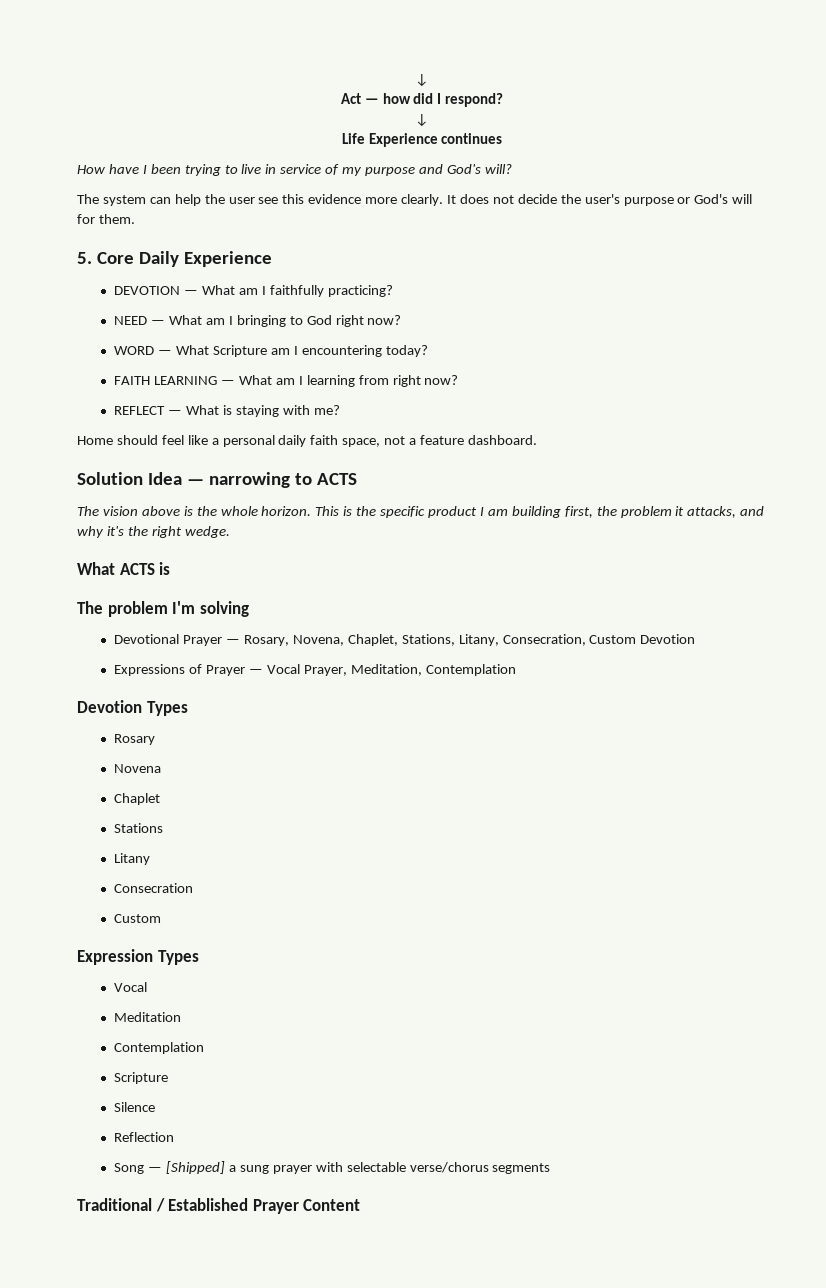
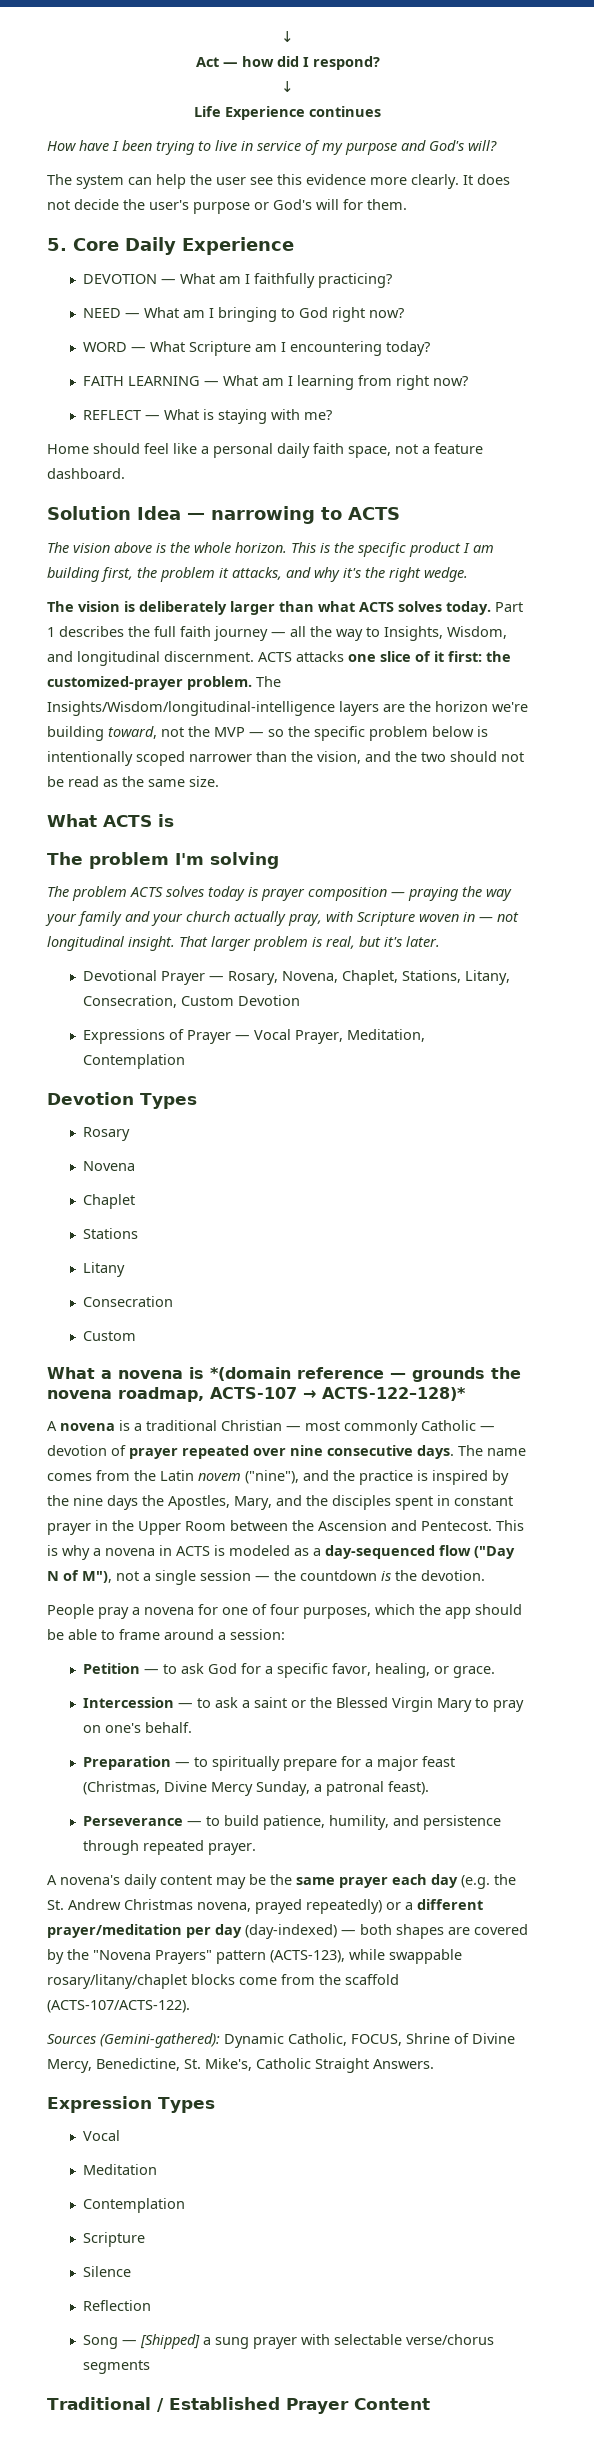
(230, 532) none -> [47,601,523,615] [47,626,507,641] [47,651,511,666] [47,676,281,690] [47,701,528,716] [47,726,488,741] [47,751,524,766] [47,776,219,787] // The vision is deliberately larger than what ACTS solves today. Part 1 describes the full faith journey — all the way to Insights, Wisdom, and longitudinal discernment. ACTS attacks one slice of it first: the customized-prayer problem. The Insights/Wisdom/longitudinal-intelligence layers are the horizon we're building toward, not the MVP — so the specific problem below is intentionally scoped narrower than the vision, and the two should not be read as the same size.
(249, 609) none -> [47,886,512,901] [45,911,519,926] [47,936,440,951] // The problem ACTS solves today is prayer composition — praying the way your family and your church actually pray, with Scripture woven in — not longitudinal insight. That larger problem is real, but it's later.
(162, 918) none -> [47,1367,521,1382] [47,1387,466,1402] [47,1420,495,1435] [47,1445,526,1459] [47,1470,509,1485] [47,1495,513,1510] [47,1520,524,1535] [47,1545,515,1560] [47,1570,485,1585] [47,1604,522,1619] [47,1629,285,1640] [83,1663,496,1678] [83,1697,525,1712] [83,1722,193,1733] [83,1756,456,1771] [83,1781,430,1796] [83,1815,502,1830] [83,1840,257,1855] [47,1874,516,1889] [47,1899,483,1914] [47,1924,528,1939] [47,1949,462,1964] [47,1974,399,1989] [47,2000,190,2013] [47,2033,515,2048] [47,2058,434,2073] // What a novena is *(domain reference — grounds the novena roadmap, ACTS-107 → ACTS-122–128)* // A novena is a traditional Christian — most commonly Catholic — devotion of prayer repeated over nine consecutive days. The name comes from the Latin novem ("nine"), and the practice is inspired by the nine days the Apostles, Mary, and the disciples spent in constant prayer in the Upper Room between the Ascension and Pentecost. This is why a novena in ACTS is modeled as a day-sequenced flow ("Day N of M"), not a single session — the countdown is the devotion. // People pray a novena for one of four purposes, which the app should be able to frame around a session: // Petition — to ask God for a specific favor, healing, or grace. // Intercession — to ask a saint or the Blessed Virgin Mary to pray on one's behalf. // Preparation — to spiritually prepare for a major feast (Christmas, Divine Mercy Sunday, a patronal feast). // Perseverance — to build patience, humility, and persistence through repeated prayer. // A novena's daily content may be the same prayer each day (e.g. the St. Andrew Christmas novena, prayed repeatedly) or a different prayer/meditation per day (day-indexed) — both shapes are covered by the "Novena Prayers" pattern (ACTS-123), while swappable rosary/litany/chaplet blocks come from the scaffold (ACTS-107/ACTS-122). // Sources (Gemini-gathered): Dynamic Catholic, FOCUS, Shrine of Divine Mercy, Benedictine, St. Mike's, Catholic Straight Answers.

